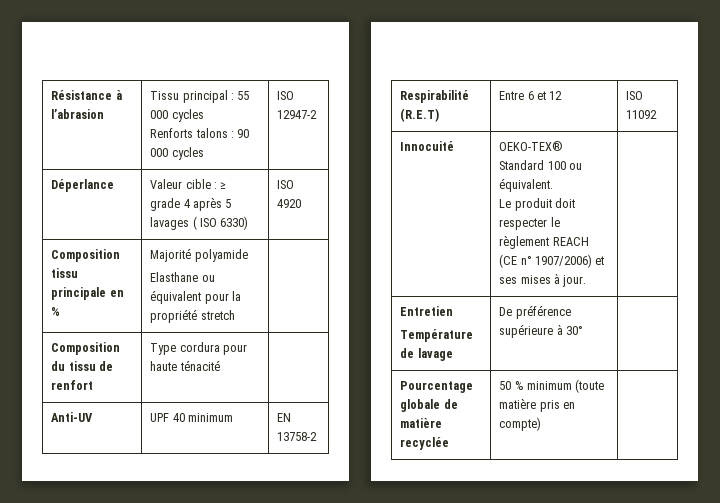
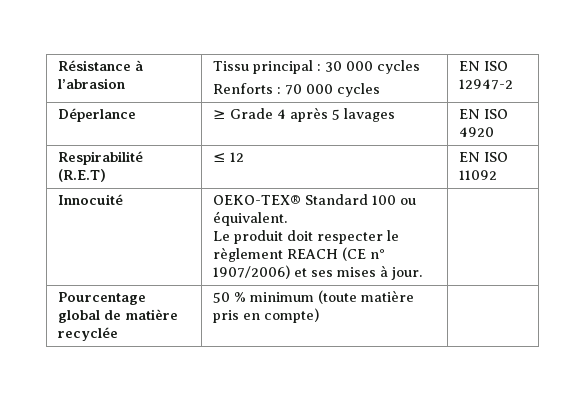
[237,91,250,100] 55 -> [324,61,342,72] 30
[195,128,250,138] talons : 90 -> [276,84,302,95] : 70
(204, 153) none -> [458,61,480,71] EN
[150,179,227,189] [150,198,181,211] Valeur cible : ≥ grade -> [212,108,273,119] ≥ Grade
[192,216,249,230] ( ISO 6330) | -> [458,109,480,119] | EN
[51,249,121,262] [51,268,79,278] [51,287,124,300] [51,307,61,316] [150,248,248,262] [150,272,215,282] [150,290,242,304] [150,309,235,323] [51,342,121,355] [51,361,114,371] [51,380,94,390] [150,342,248,355] [150,360,220,371] [51,412,94,422] [150,413,234,422] [277,413,292,422] [277,432,318,441] // Composition tissu principale en % | Majorité polyamide // Elasthane ou équivalent pour la propriété stretch | // Composition du tissu de renfort | Type cordura pour haute ténacité | // Anti-UV | UPF 40 minimum | EN 13758-2 -> (494, 132) none
[499,91,547,100] Entre 6 et -> [212,153,226,162] ≤
(563, 95) none -> [458,152,480,162] EN
[400,306,454,316] [400,329,474,342] [400,348,453,361] [499,305,571,319] [499,324,584,338] // Entretien // Température de lavage | De préférence supérieure à 30° | -> (422, 273) none
[400,399,441,412] globale -> [57,310,100,323] global

